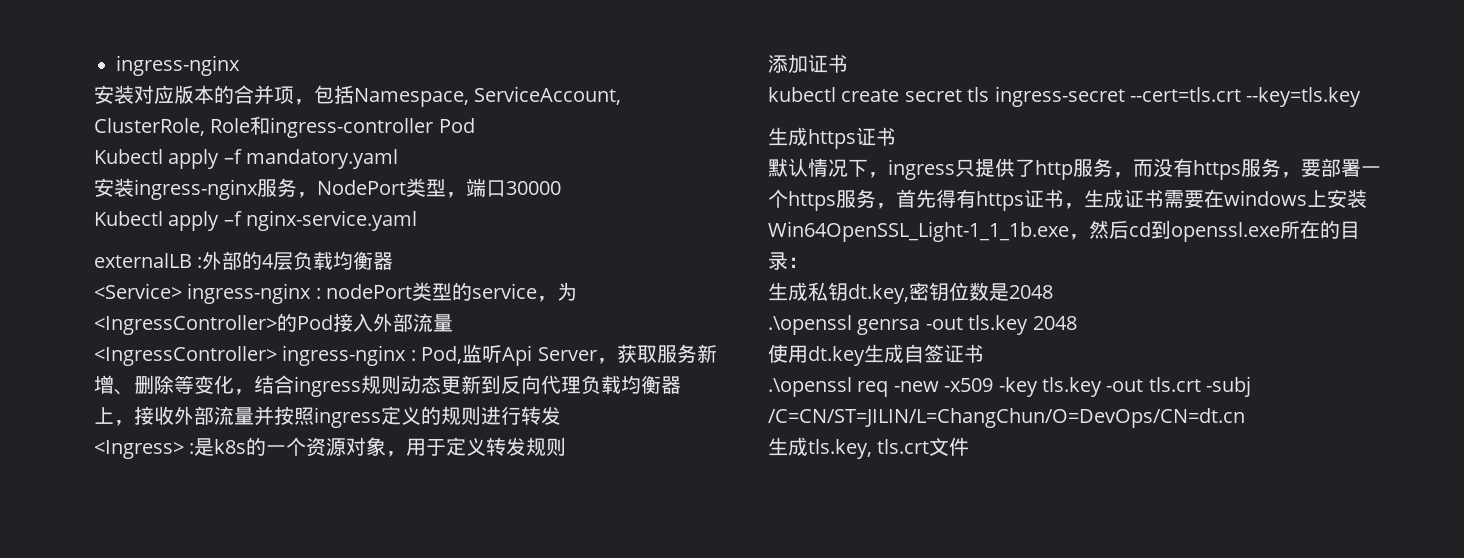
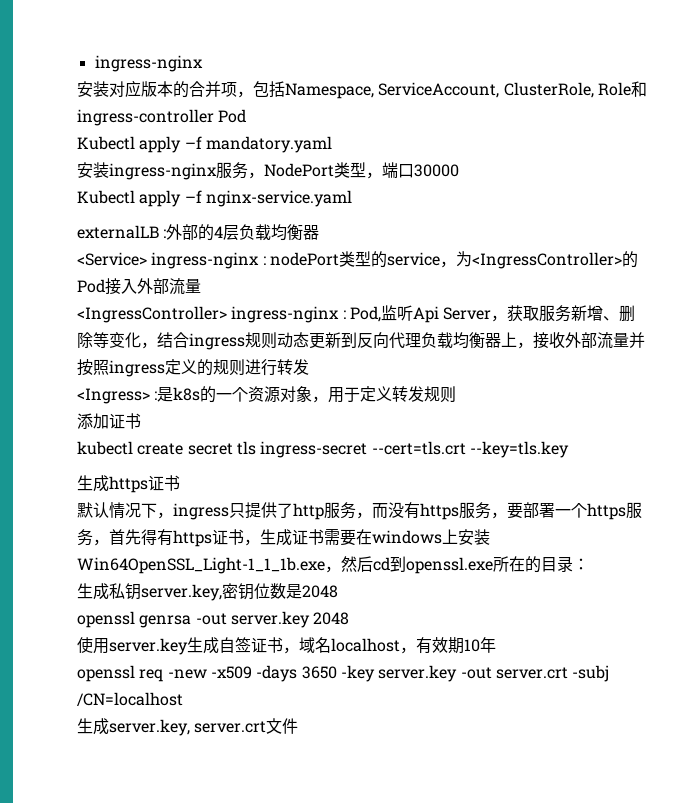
[848,284,909,304] dt.key, -> [141,584,222,601] server.key,
[768,315,852,335] .\openssl -> [77,611,135,628] openssl
[968,315,1029,335] tls.key -> [230,611,310,628] server.key
[808,346,865,366] dt.key -> [109,638,188,655] server.key
[768,376,1252,397] [768,408,1245,428] [768,437,930,459] // .\openssl req -new -x509 -key tls.key -out tls.crt -subj /C=CN/ST=JILIN/L=ChangChun/O=DevOps/CN=dt.cn // 生成tls.key, tls.crt -> [283,637,496,654] [77,665,610,682] [77,692,183,706] [77,718,267,736] ，域名localhost，有效期10年 // openssl req -new -x509 -days 3650 -key server.key -out server.crt -subj /CN=localhost // 生成server.key, server.crt

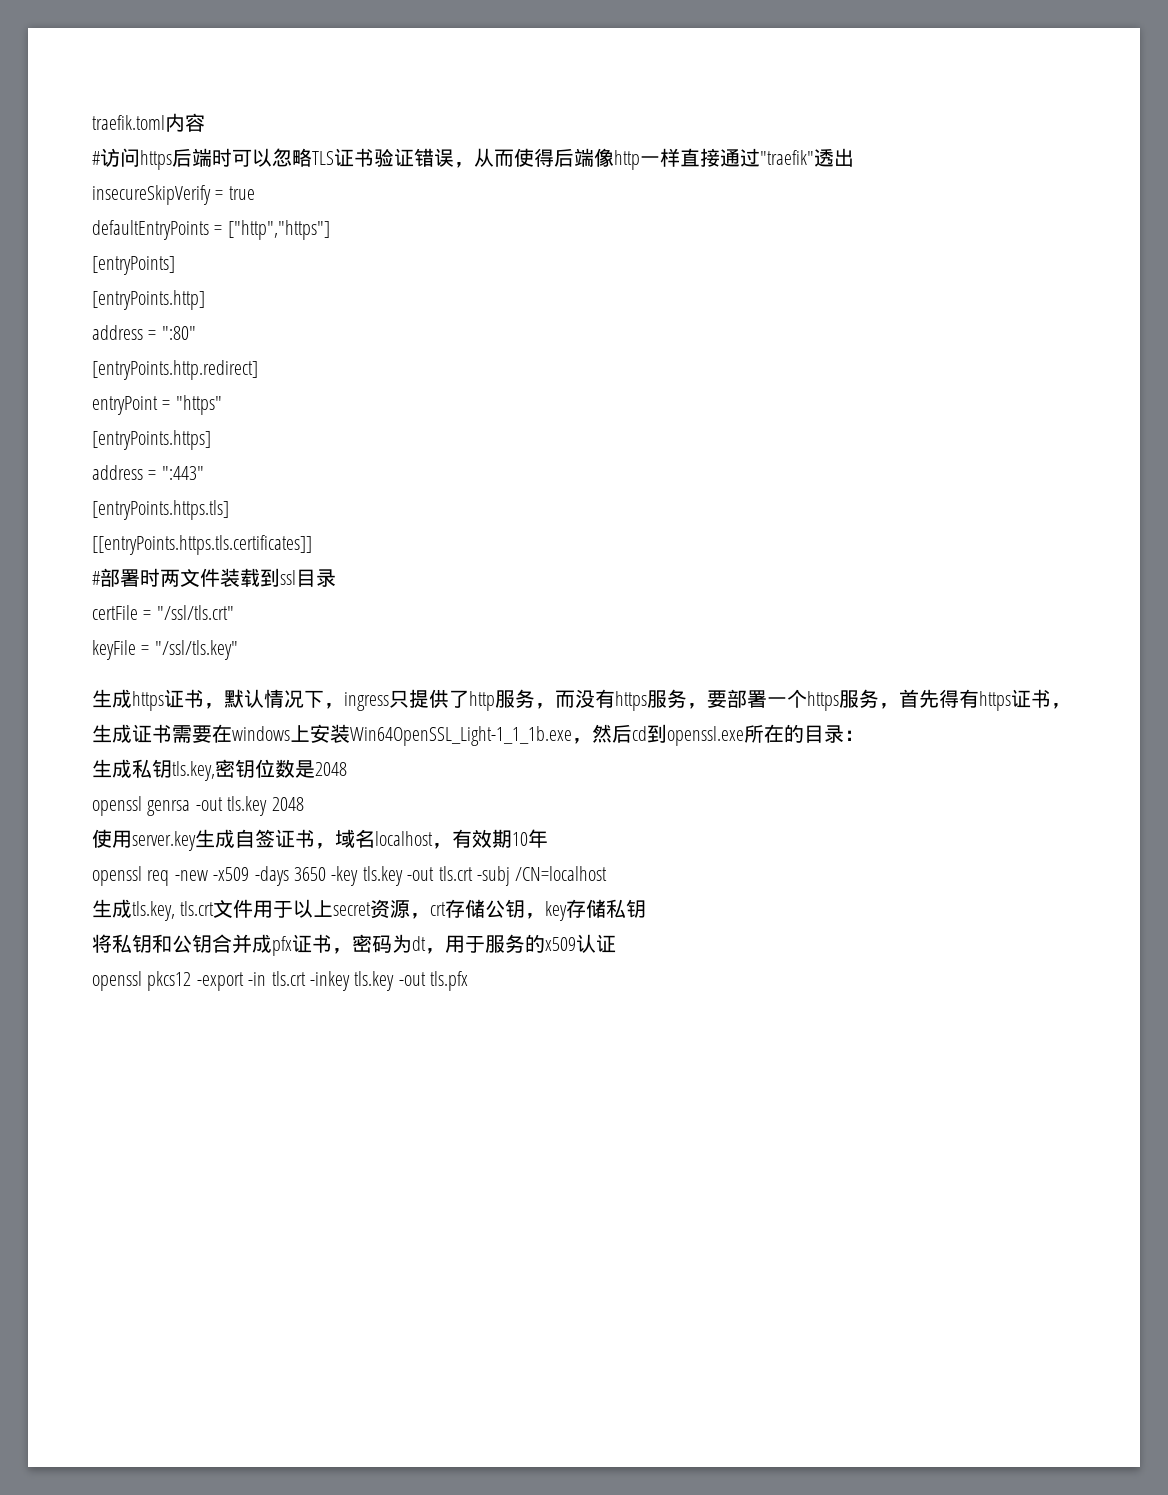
[94,55,203,72] [77,80,647,99] [77,109,247,126] [77,136,332,153] [77,162,459,180] [77,190,352,207] [77,224,320,241] [77,251,638,269] [77,278,201,295] [77,305,636,323] [77,332,645,350] [77,359,309,377] [77,386,457,404] [77,413,141,429] [77,441,569,458] ingress-nginx // 安装对应版本的合并项，包括Namespace, ServiceAccount, ClusterRole, Role和ingress-controller Pod // Kubectl apply –f mandatory.yaml // 安装ingress-nginx服务，NodePort类型，端口30000 // Kubectl apply –f nginx-service.yaml // externalLB :外部的4层负载均衡器 // <Service> ingress-nginx : nodePort类型的service，为<IngressController>的Pod接入外部流量 // <IngressController> ingress-nginx : Pod,监听Api Server，获取服务新增、删除等变化，结合ingress规则动态更新到反向代理负载均衡器上，接收外部流量并按照ingress定义的规则进行转发 // <Ingress> :是k8s的一个资源对象，用于定义转发规则 // 添加证书 // kubectl create secret tls ingress-secret --cert=tls.crt --key=tls.key -> [92,113,205,132] [92,148,854,170] [92,185,255,205] [92,220,330,240] [92,256,175,275] [92,290,205,310] [92,325,196,340] [92,360,258,380] [92,395,222,415] [92,430,211,450] [92,465,204,480] [92,500,229,520] [92,535,312,555] [92,568,336,587] [92,605,234,620] [92,640,238,660] traefik.toml内容 // #访问https后端时可以忽略TLS证书验证错误，从而使得后端像http一样直接通过"traefik"透出 // insecureSkipVerify = true // defaultEntryPoints = ["http","https"] // [entryPoints] // [entryPoints.http] // address = ":80" // [entryPoints.http.redirect] // entryPoint = "https" // [entryPoints.https] // address = ":443" // [entryPoints.https.tls] // [[entryPoints.https.tls.certificates]] // #部署时两文件装载到ssl目录 // certFile = "/ssl/tls.crt" // keyFile = "/ssl/tls.key"
(180, 483) // -> [204,703,224,709] ，
[141,584,222,601] server.key, -> [172,761,215,781] tls.key,
[230,611,310,628] server.key -> [227,796,268,816] tls.key
[378,665,568,682] server.key -out server.crt -> [362,866,473,886] tls.key -out tls.crt
[109,718,299,736] server.key, server.crt文件 -> [132,899,647,921] [92,934,616,956] [92,971,469,991] tls.key, tls.crt文件用于以上secret资源，crt存储公钥，key存储私钥 // 将私钥和公钥合并成pfx证书，密码为dt，用于服务的x509认证 // openssl pkcs12 -export -in tls.crt -inkey tls.key -out tls.pfx

